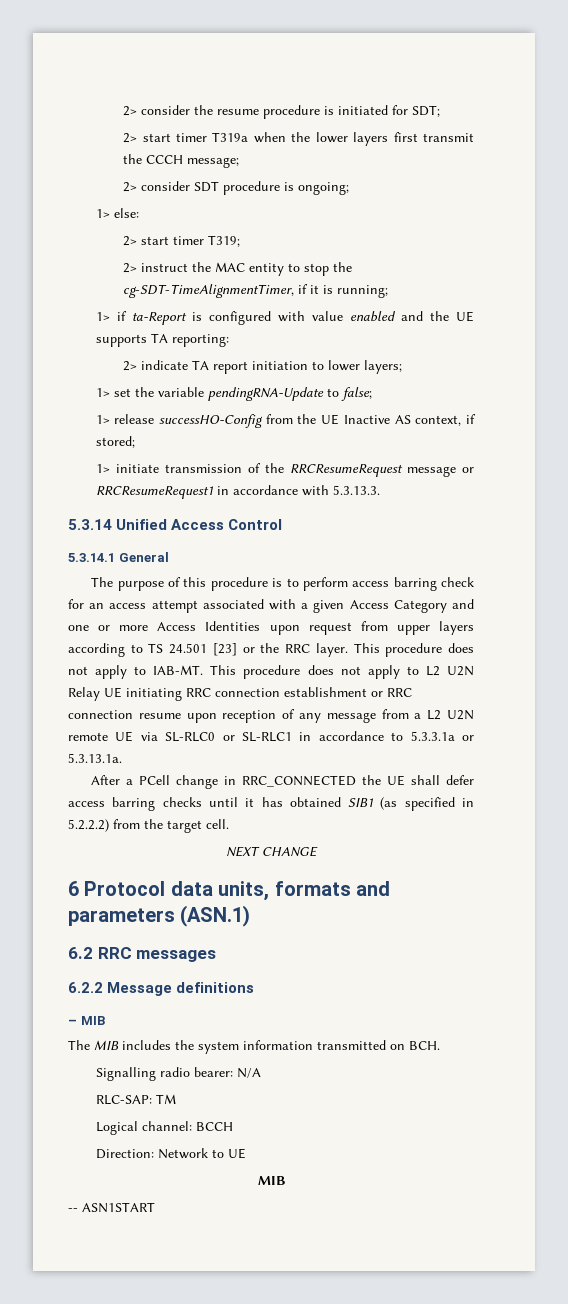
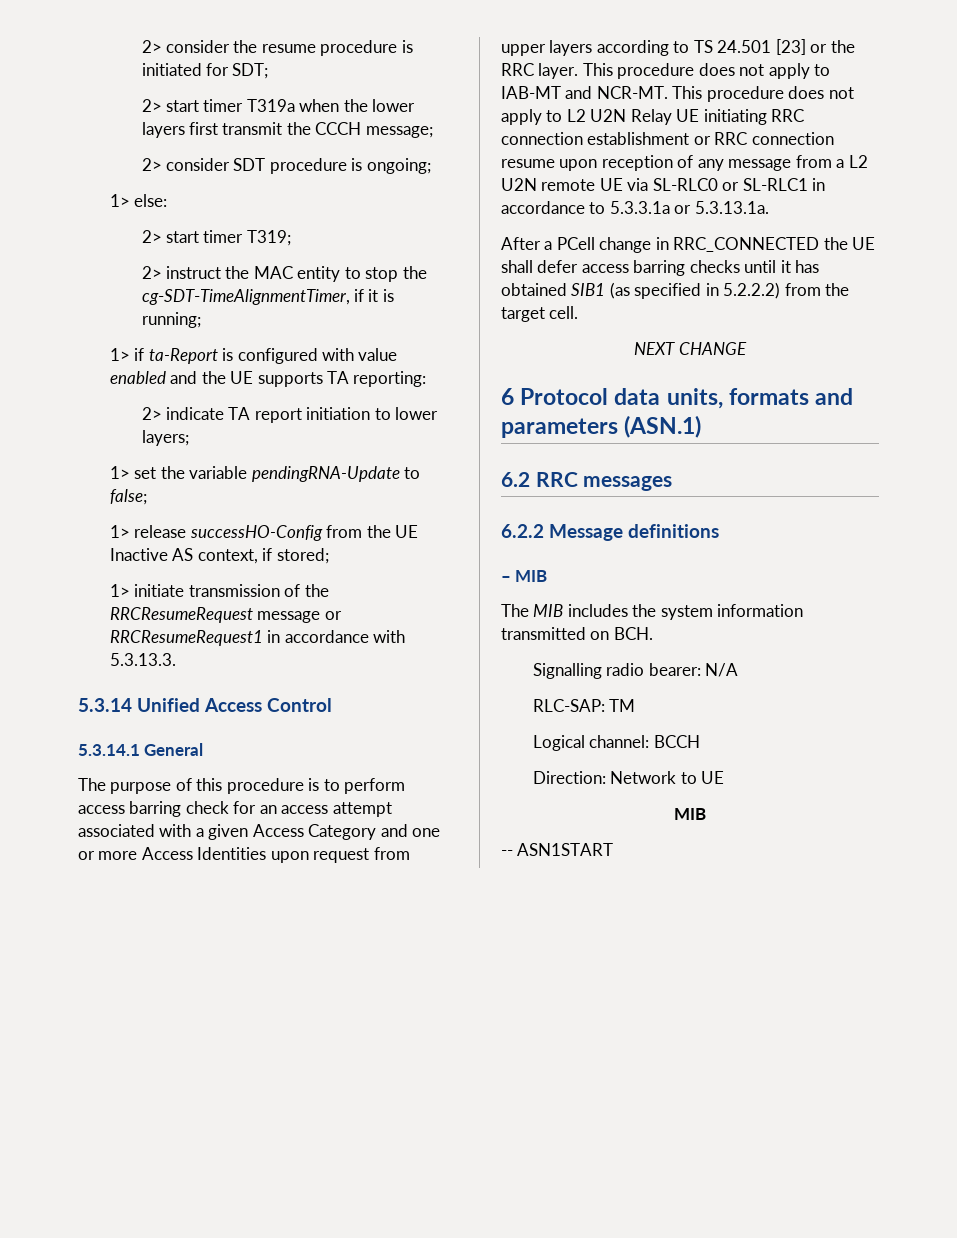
[153,665,204,675] IAB-MT. -> [501,86,668,99] IAB-MT and NCR-MT.

